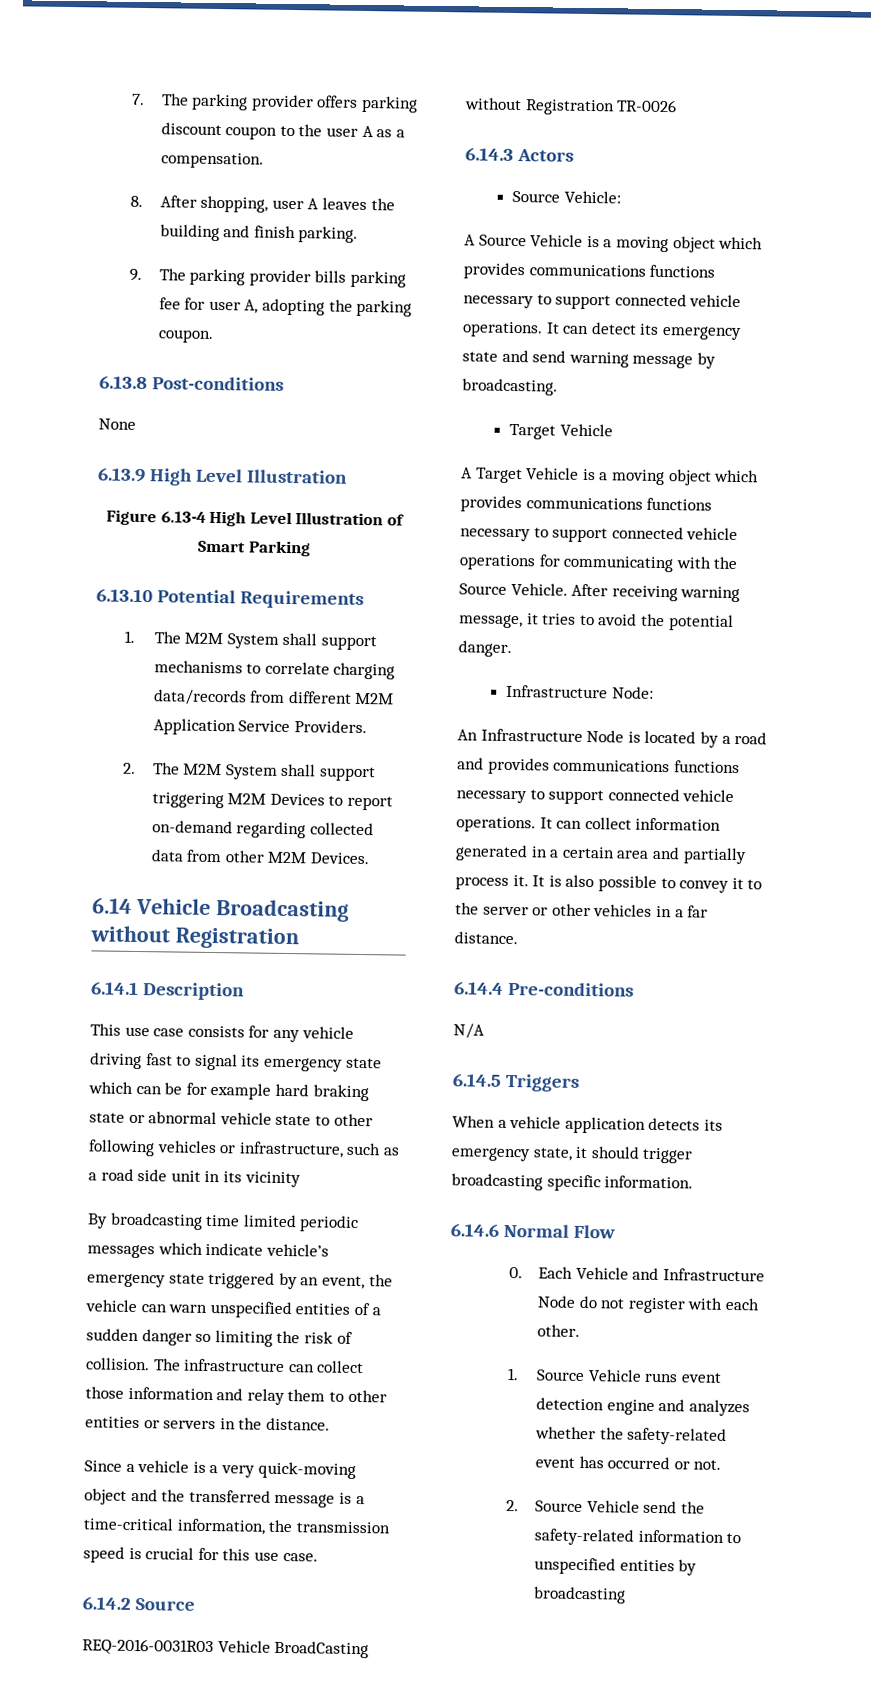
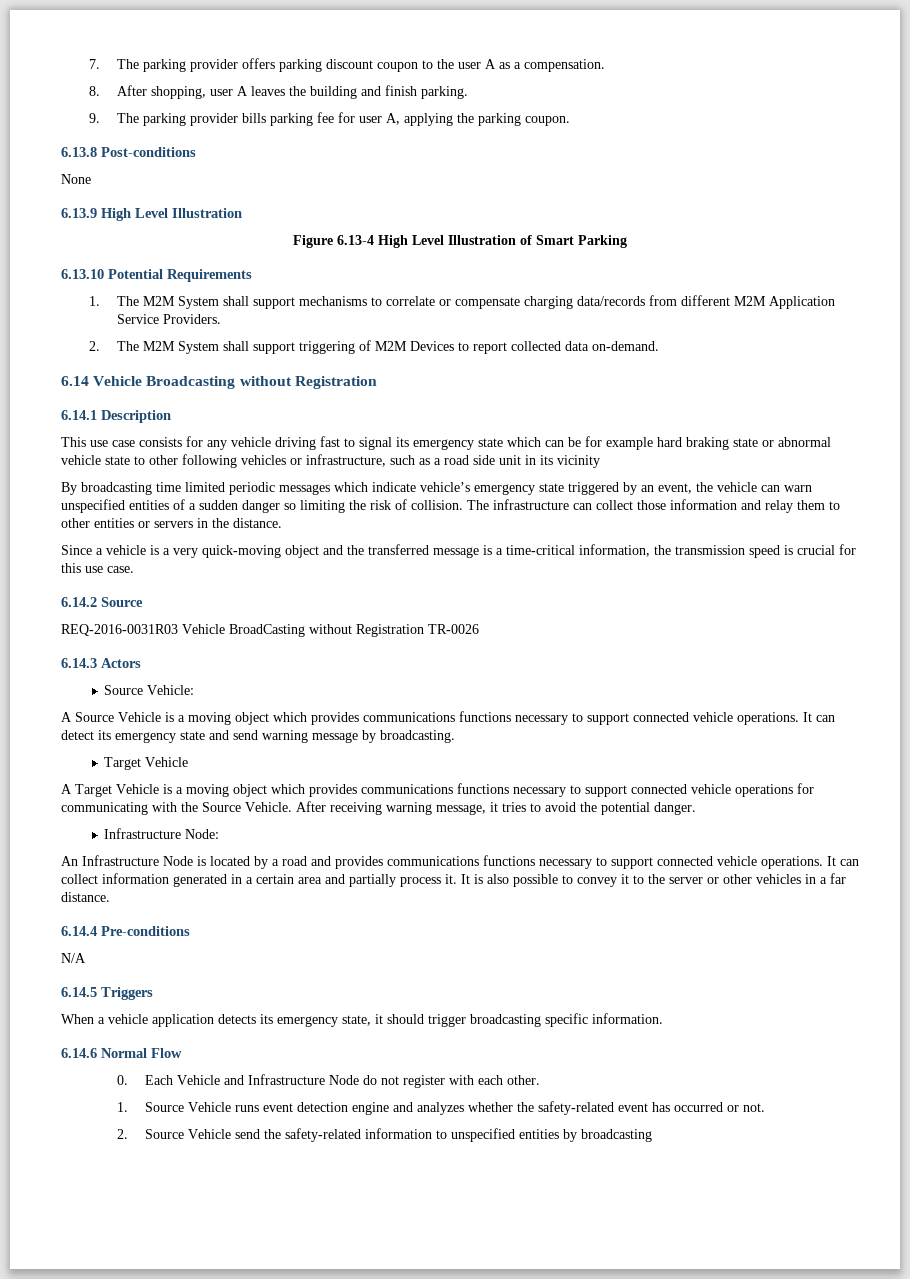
[261,298,325,316] adopting -> [403,113,453,126] applying
(330, 668) none -> [438,297,520,309] or compensate
(224, 800) none -> [358,340,371,351] of
[151,820,374,839] [150,849,369,865] on-demand regarding collected data from other M2M Devices. -> [510,341,659,351] collected data on-demand.

